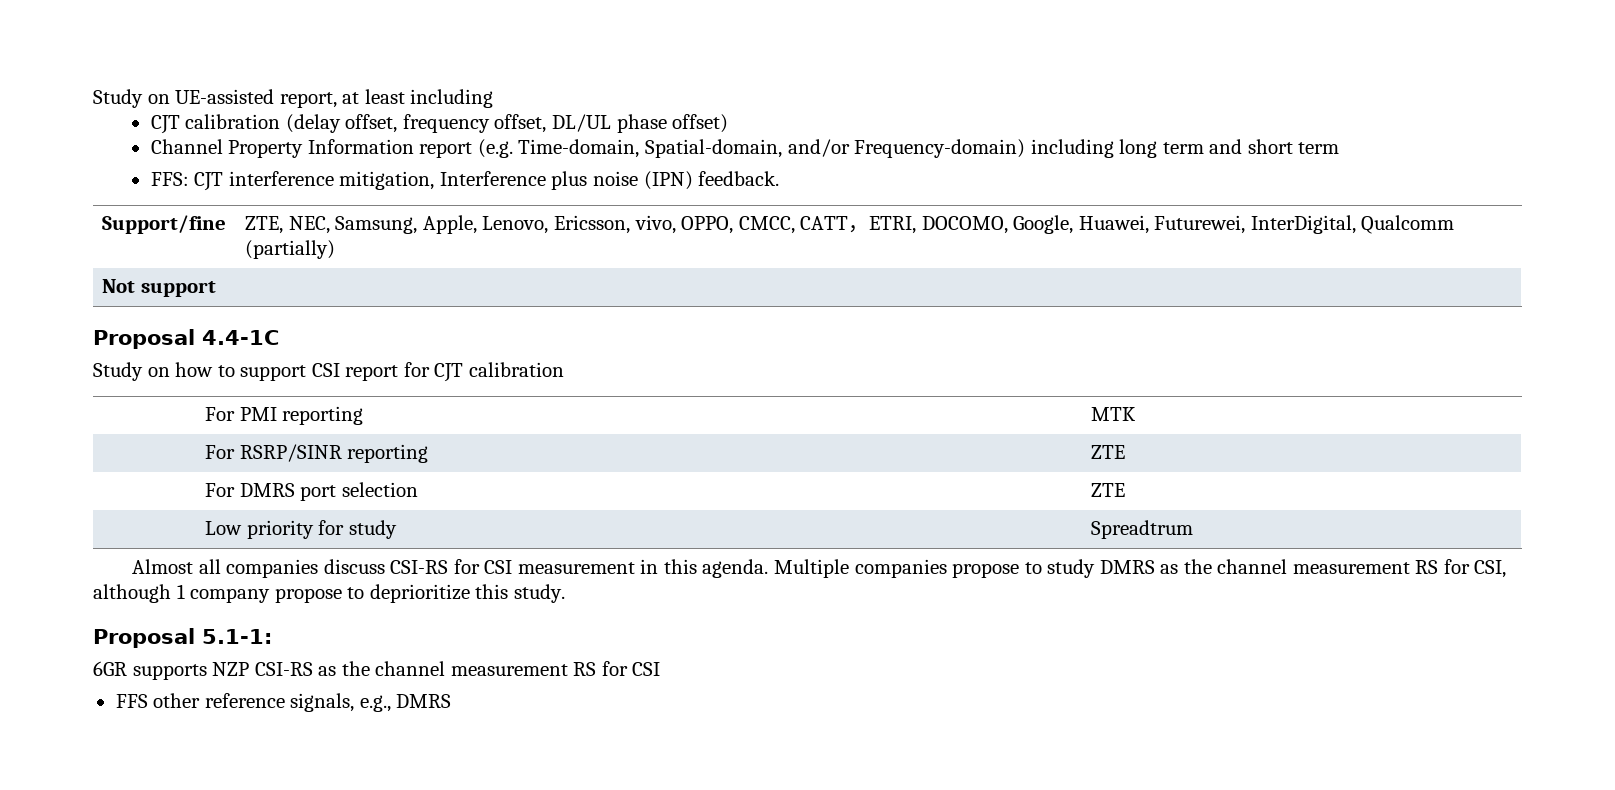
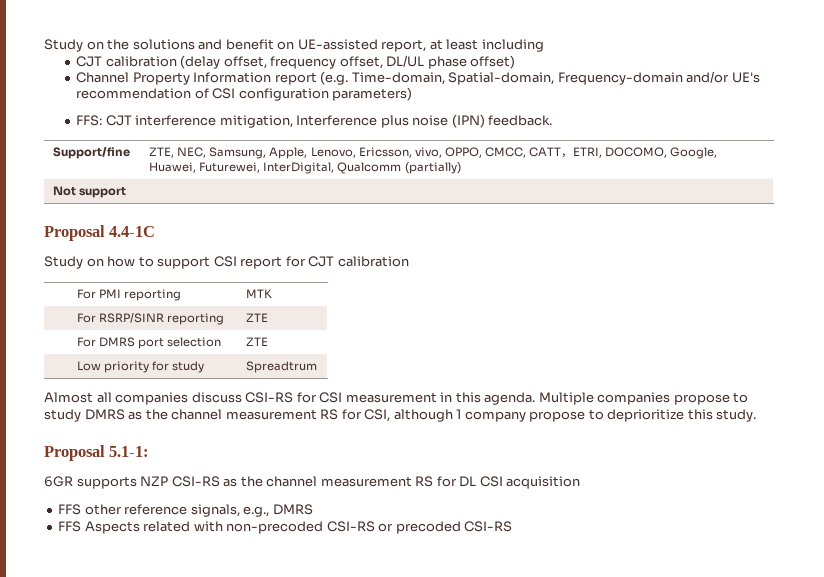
[93,89,170,108] Study on -> [44,39,295,52] Study on the solutions and benefit on
[787,139,1340,158] and/or Frequency-domain) including long term and short term -> [557,71,760,85] [76,87,413,101] Frequency-domain and/or UE's recommendation of CSI configuration parameters)
[632,662,661,676] CSI -> [459,476,581,489] DL CSI acquisition
(452, 701) none -> [58,521,513,534] // FFS Aspects related with non-precoded CSI-RS or precoded CSI-RS

